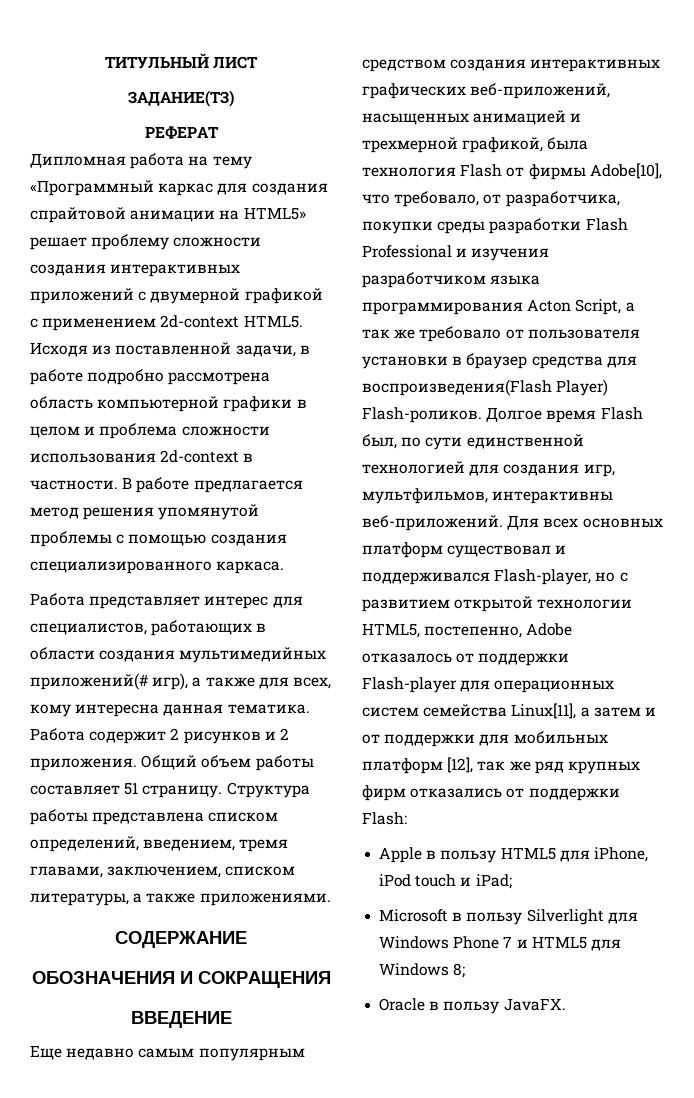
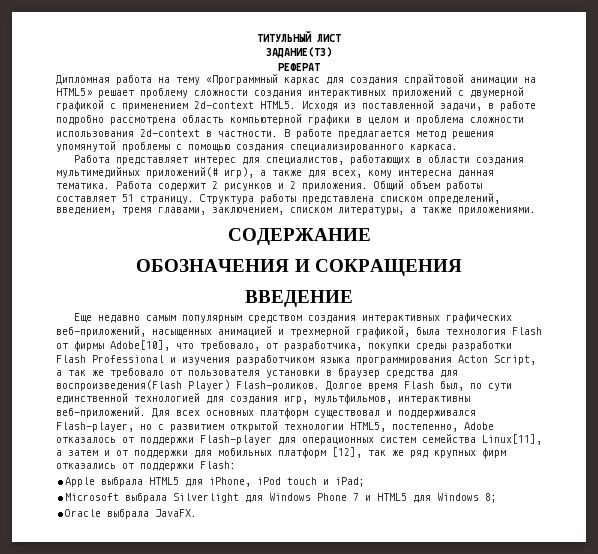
[426,850,497,863] в пользу -> [101,476,144,487] выбрала
[452,912,523,925] в пользу -> [125,492,168,503] выбрала
[429,1001,500,1014] в пользу -> [107,508,150,519] выбрала

